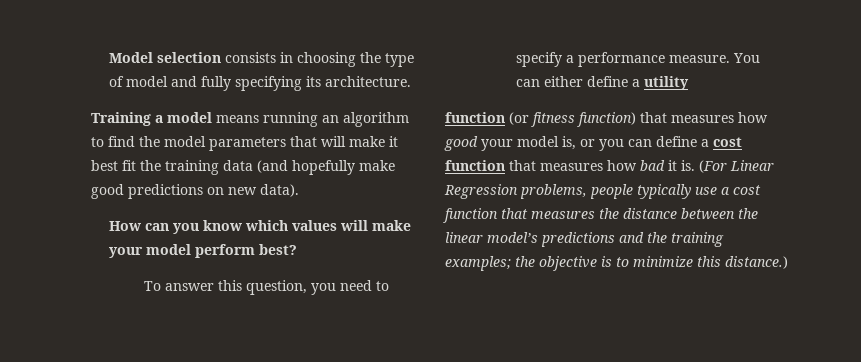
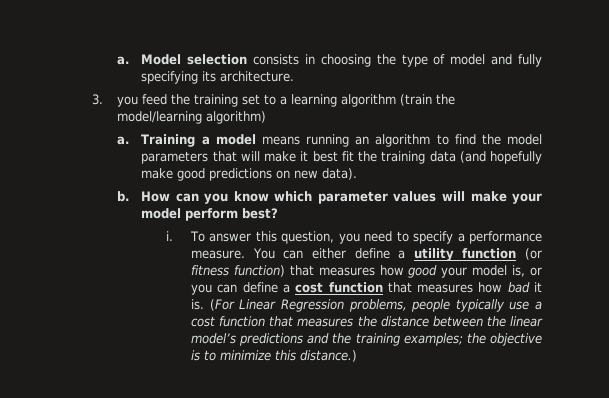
(108, 57) none -> [116,56,129,65] a.
(411, 81) none -> [91,94,455,107] [116,111,266,124] [116,136,129,145] 3. you feed the training set to a learning algorithm (train the model/learning algorithm) // a.
(299, 190) none -> [116,191,129,202] b.
(288, 225) none -> [317,191,388,204] parameter
(297, 249) none -> [166,231,174,241] i.
(690, 83) // -> (454, 254) none

